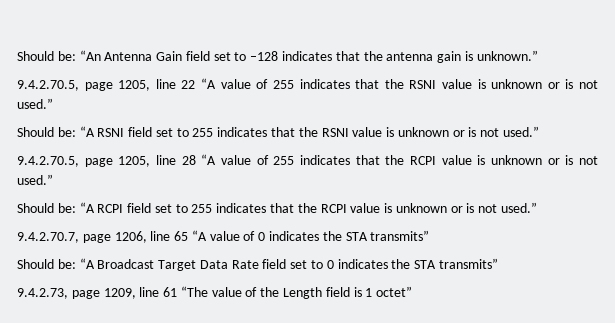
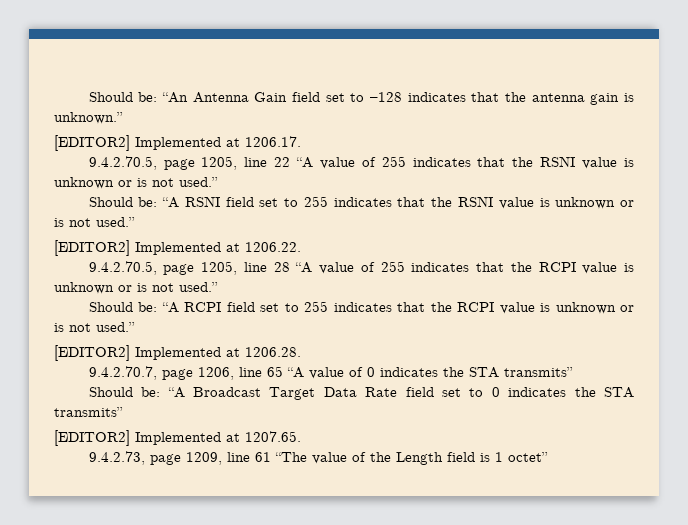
(538, 55) none -> [54,135,301,151] // [EDITOR2] Implemented at 1206.17.
(540, 131) none -> [54,240,301,256] // [EDITOR2] Implemented at 1206.22.
(538, 207) none -> [54,345,301,361] // [EDITOR2] Implemented at 1206.28.
(498, 263) none -> [54,430,301,446] // [EDITOR2] Implemented at 1207.65.

